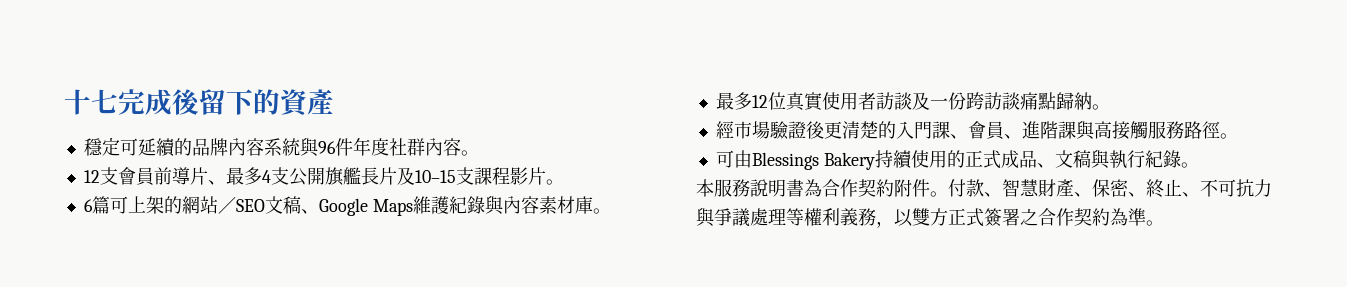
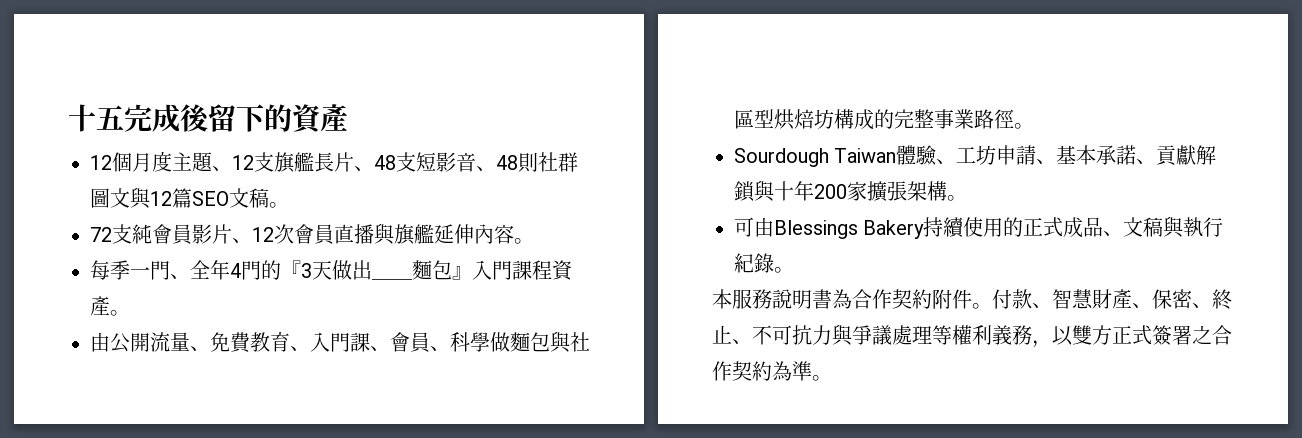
[64,89,118,115] 十七 -> [68,104,124,132] 十五
[83,137,479,157] [83,167,564,186] [83,195,611,216] [715,92,1110,111] [715,120,1220,140] 穩定可延續的品牌內容系統與96件年度社群內容。 // 12支會員前導片、最多4支公開旗艦長片及10–15支課程影片。 // 6篇可上架的網站／SEO文稿、Google Maps維護紀錄與內容素材庫。 // 最多12位真實使用者訪談及一份跨訪談痛點歸納。 // 經市場驗證後更清楚的入門課、會員、進階課與高接觸服務路徑 -> [90,151,578,173] [90,187,289,209] [90,223,534,245] [90,260,573,281] [90,296,130,316] [90,331,590,353] [734,109,1034,130] [734,145,1217,167] [734,180,947,202] 12個月度主題、12支旗艦長片、48支短影音、48則社群圖文與12篇SEO文稿。 // 72支純會員影片、12次會員直播與旗艦延伸內容。 // 每季一門、全年4門的『3天做出＿＿麵包』入門課程資產。 // 由公開流量、免費教育、入門課、會員、科學做麵包與社區型烘焙坊構成的完整事業路徑。 // Sourdough Taiwan體驗、工坊申請、基本承諾、貢獻解鎖與十年200家擴張架構

